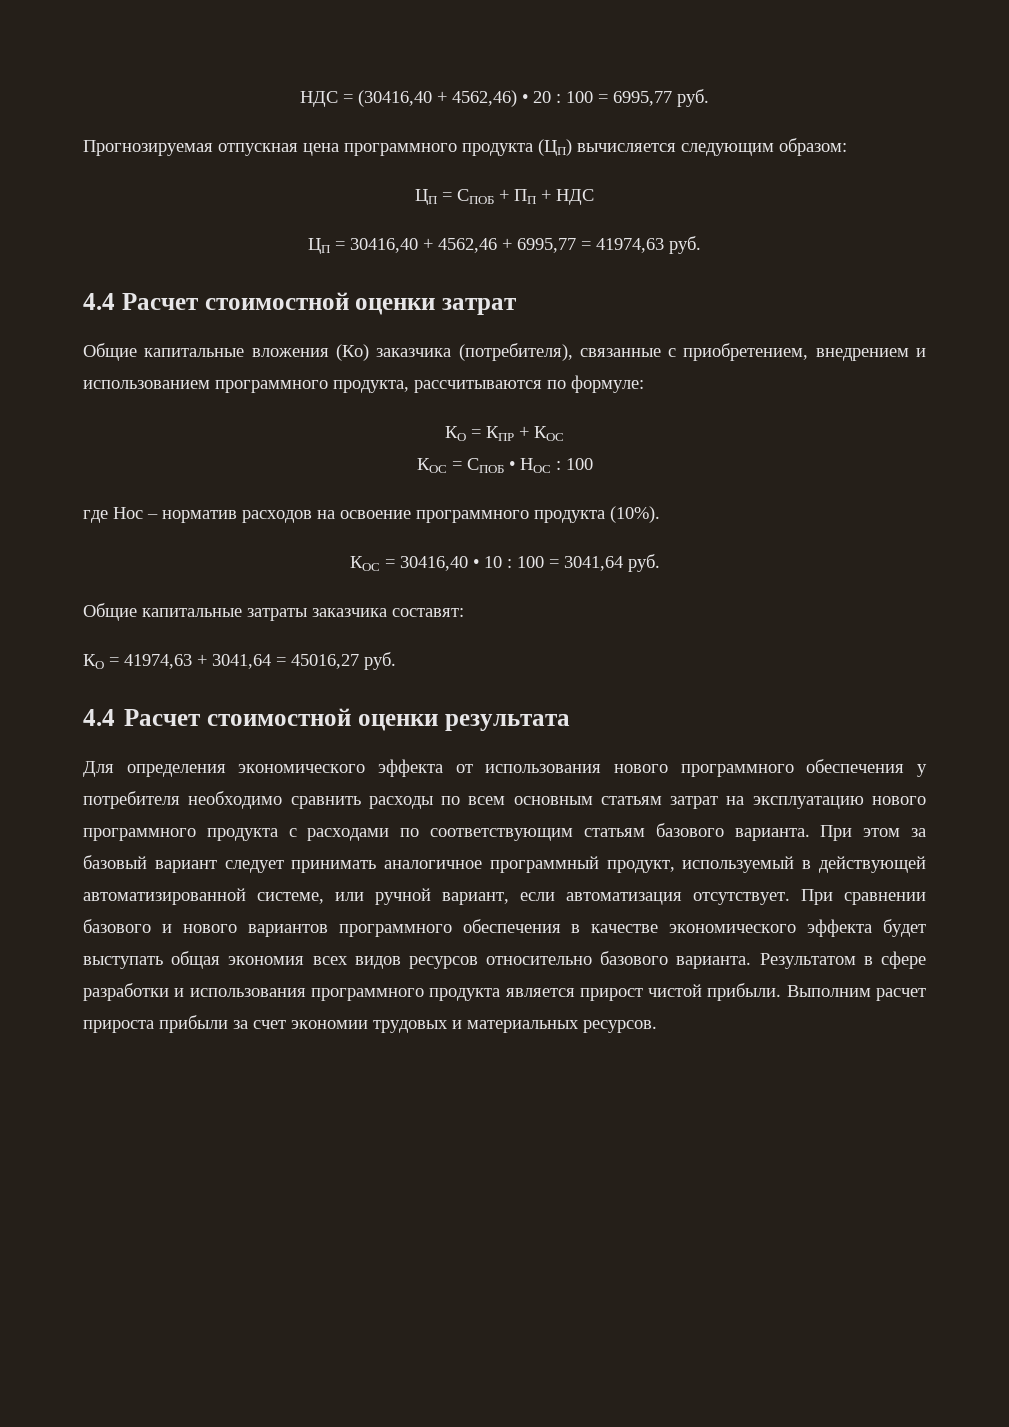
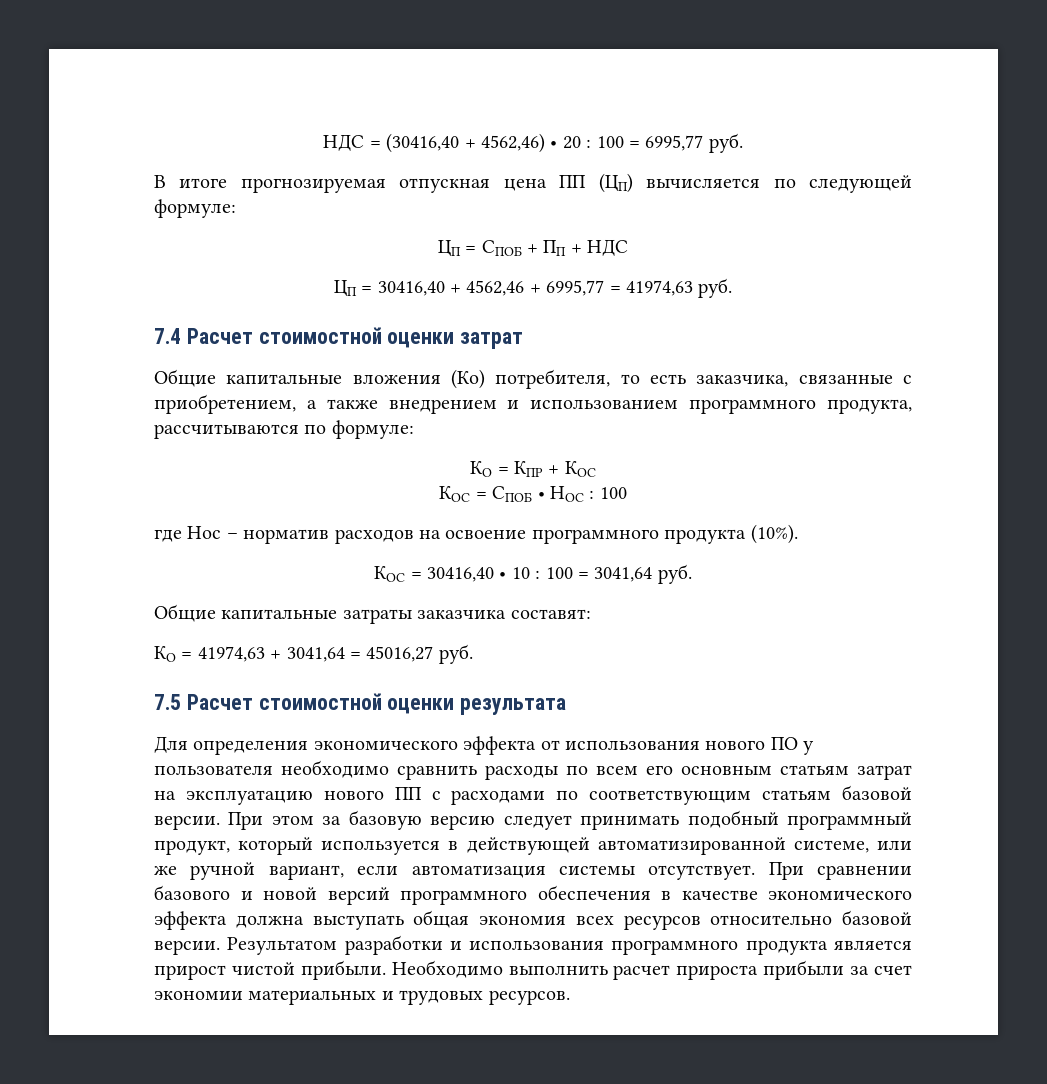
[83,138,847,156] Прогнозируемая отпускная цена программного продукта (ЦП) вычисляется следующим образом: -> [154,173,912,193] [154,199,236,218] В итоге прогнозируемая отпускная цена ПП (ЦП) вычисляется по следующей формуле:
[83,293,115,310] 4.4 -> [154,328,181,344] 7.4
[376,343,573,361] заказчика (потребителя), -> [495,369,789,389] потребителя, то есть заказчика,
(809, 352) none -> [306,399,378,409] а также
[83,709,115,726] 4.4 -> [154,694,181,710] 7.5
[680,759,927,777] [83,791,180,809] программного обеспечения у потребителя -> [770,737,815,755] [154,765,273,775] ПО у пользователя
(506, 800) none -> [646,765,673,775] его
[83,828,278,841] программного продукта -> [394,787,422,800] ПП
[655,823,810,841] базового варианта. -> [842,785,913,800] [154,815,220,830] базовой версии.
[83,855,217,873] базовый вариант -> [348,810,496,830] базовую версию
[384,860,483,869] аналогичное -> [687,810,779,828] подобный
[682,856,795,873] используемый -> [238,837,441,855] который используется
(364, 896) none -> [154,866,177,875] же
(682, 898) none -> [558,865,635,875] системы
[182,924,328,937] нового вариантов -> [263,887,390,905] новой версий
[882,919,926,937] будет -> [235,915,304,928] должна
[354,956,401,969] видов -> (614, 920) none
[600,951,926,969] базового варианта. Результатом в сфере -> [842,910,912,925] [154,937,338,955] базовой версии. Результатом
[786,985,871,997] Выполним -> [391,960,608,978] Необходимо выполнить
[373,1020,579,1033] трудовых и материальных -> [248,990,484,1005] материальных и трудовых

